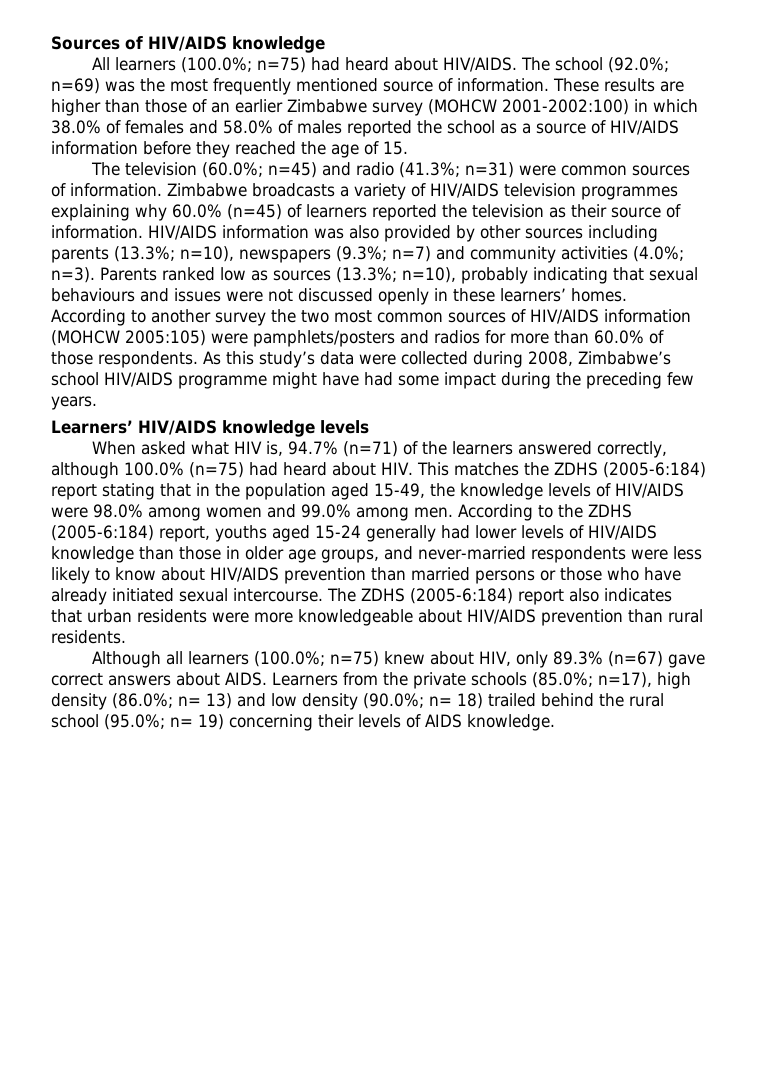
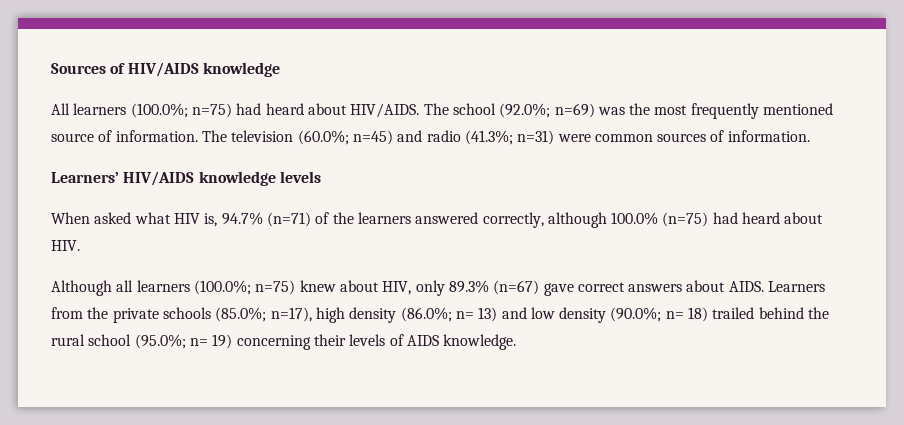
[553,78,684,92] [51,99,698,116] [51,120,679,137] [51,141,408,158] These results are higher than those of an earlier Zimbabwe survey (MOHCW 2001-2002:100) in which 38.0% of females and 58.0% of males reported the school as a source of HIV/AIDS information before they reached the age of 15. // -> (198, 136) none
[167,183,678,200] [51,204,681,221] [51,225,658,242] [51,246,684,263] [51,267,698,284] [51,288,627,305] [51,309,691,326] [51,330,664,347] [51,351,671,368] [51,372,694,389] [51,396,97,410] Zimbabwe broadcasts a variety of HIV/AIDS television programmes explaining why 60.0% (n=45) of learners reported the television as their source of information. HIV/AIDS information was also provided by other sources including parents (13.3%; n=10), newspapers (9.3%; n=7) and community activities (4.0%; n=3). Parents ranked low as sources (13.3%; n=10), probably indicating that sexual behaviours and issues were not discussed openly in these learners’ homes. According to another survey the two most common sources of HIV/AIDS information (MOHCW 2005:105) were pamphlets/posters and radios for more than 60.0% of those respondents. As this study’s data were collected during 2008, Zimbabwe’s school HIV/AIDS programme might have had some impact during the preceding few years. -> (810, 136) none
[416,462,706,478] [51,483,684,500] [51,504,632,521] [51,525,657,542] [51,546,702,563] [51,567,681,584] [51,588,672,605] [51,609,703,626] [51,630,126,644] This matches the ZDHS (2005-6:184) report stating that in the population aged 15-49, the knowledge levels of HIV/AIDS were 98.0% among women and 99.0% among men. According to the ZDHS (2005-6:184) report, youths aged 15-24 generally had lower levels of HIV/AIDS knowledge than those in older age groups, and never-married respondents were less likely to know about HIV/AIDS prevention than married persons or those who have already initiated sexual intercourse. The ZDHS (2005-6:184) report also indicates that urban residents were more knowledgeable about HIV/AIDS prevention than rural residents. -> (80, 245) none

